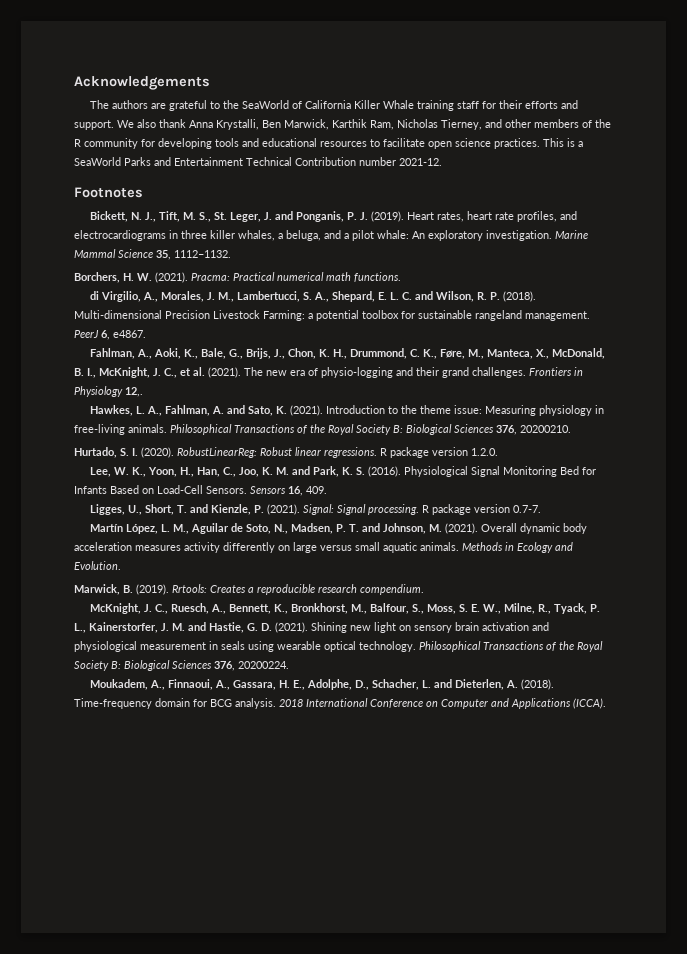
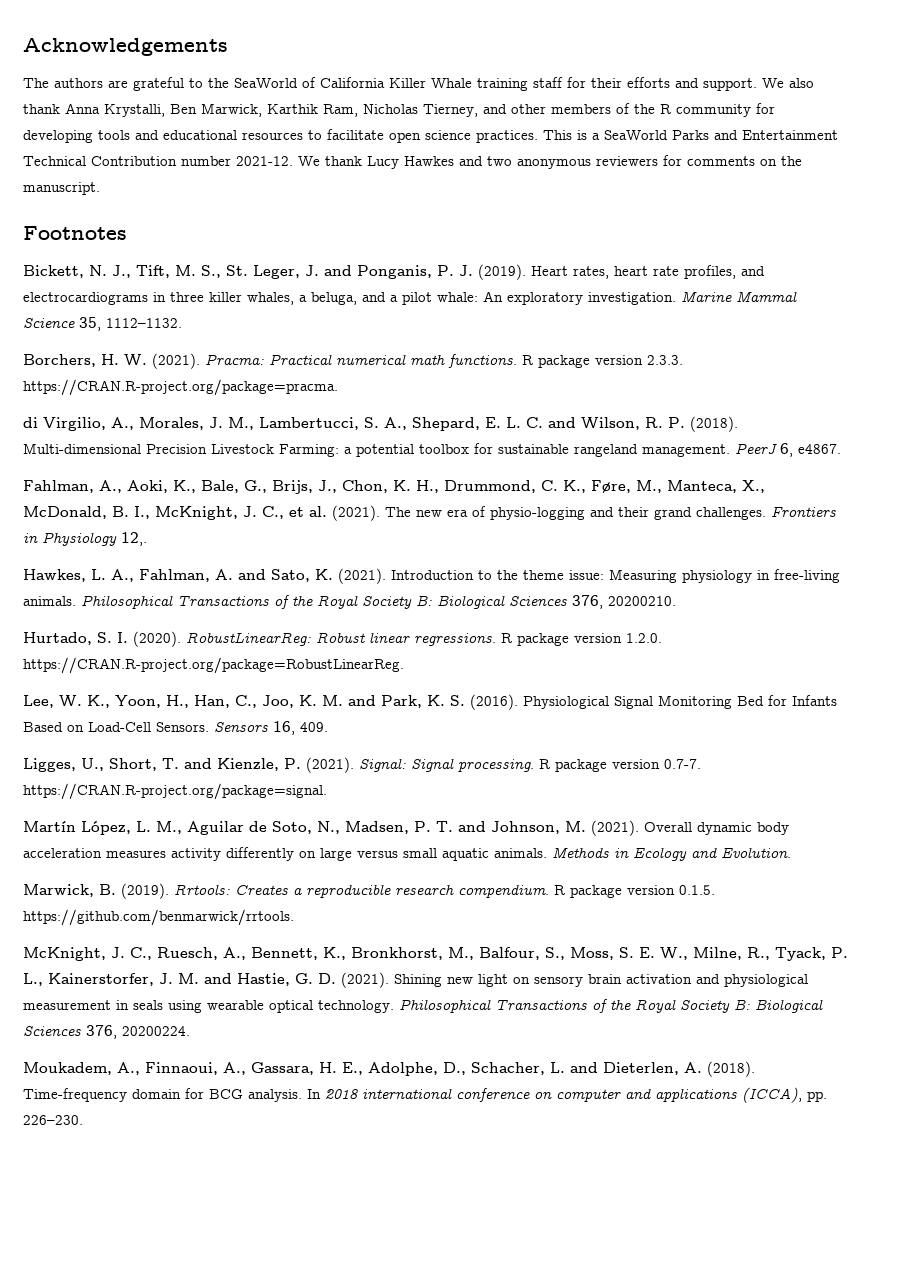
(442, 162) none -> [298,155,802,169] [23,182,100,195] We thank Lucy Hawkes and two anonymous reviewers for comments on the manuscript.
(401, 277) none -> [522,355,683,368] [23,379,338,396] R package version 2.3.3. https://CRAN.R-project.org/package=pracma.
(498, 452) none -> [23,657,404,674] https://CRAN.R-project.org/package=RobustLinearReg.
(541, 509) none -> [23,783,327,800] https://CRAN.R-project.org/package=signal.
(424, 589) none -> [554,885,715,898] [23,909,294,926] R package version 0.1.5. https://github.com/benmarwick/rrtools.
[279,698,606,709] 2018 International Conference on Computer and Applications (ICCA). -> [307,1087,827,1103] [23,1115,83,1125] In 2018 international conference on computer and applications (ICCA), pp. 226–230.

